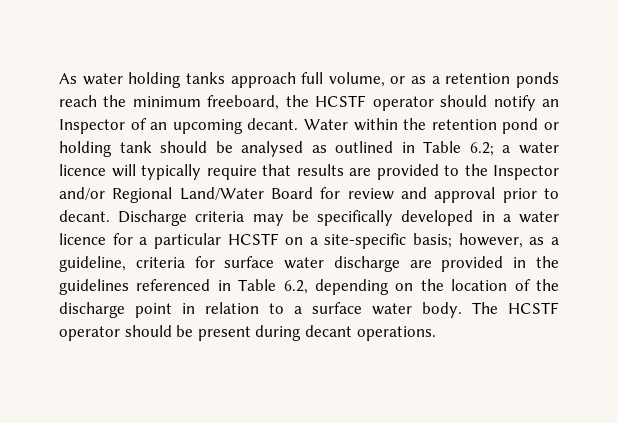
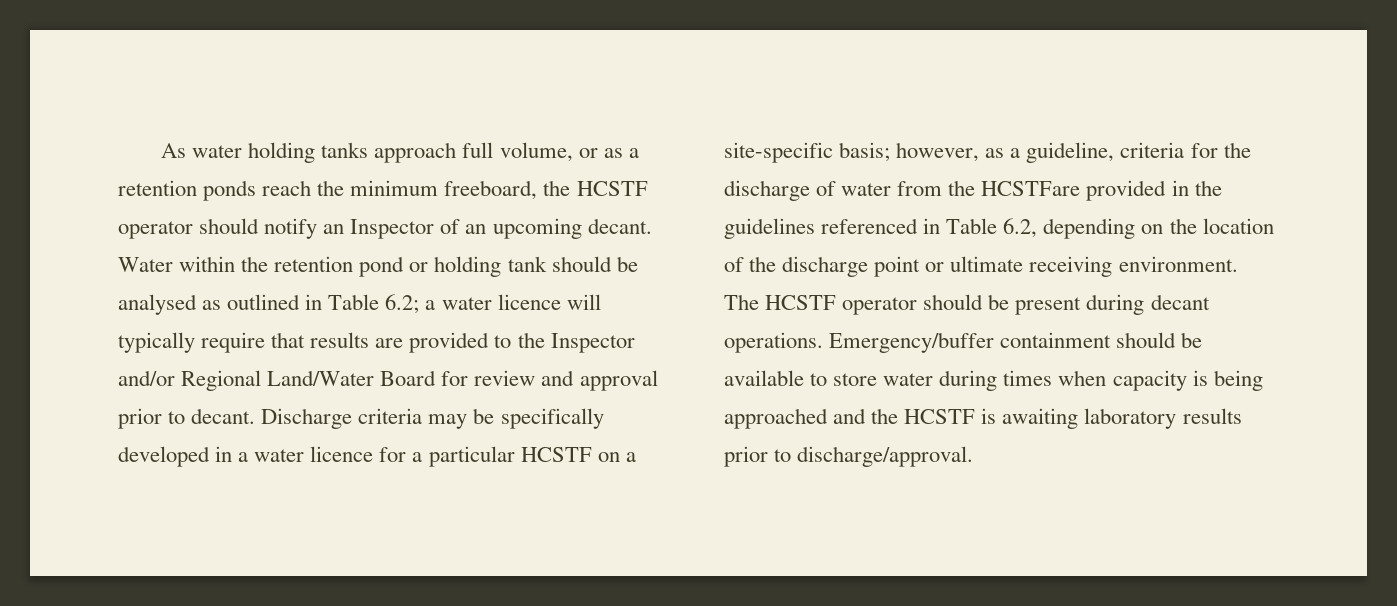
[224,256,432,272] surface water discharge are -> [1223,142,1251,158] [724,180,1081,201] the discharge of water from the HCSTFare
[182,302,462,318] in relation to a surface water body. -> [925,256,1238,277] or ultimate receiving environment.
(436, 333) none -> [829,332,1203,353] [724,370,1263,391] [724,408,1242,429] [724,446,974,467] Emergency/buffer containment should be available to store water during times when capacity is being approached and the HCSTF is awaiting laboratory results prior to discharge/approval.

